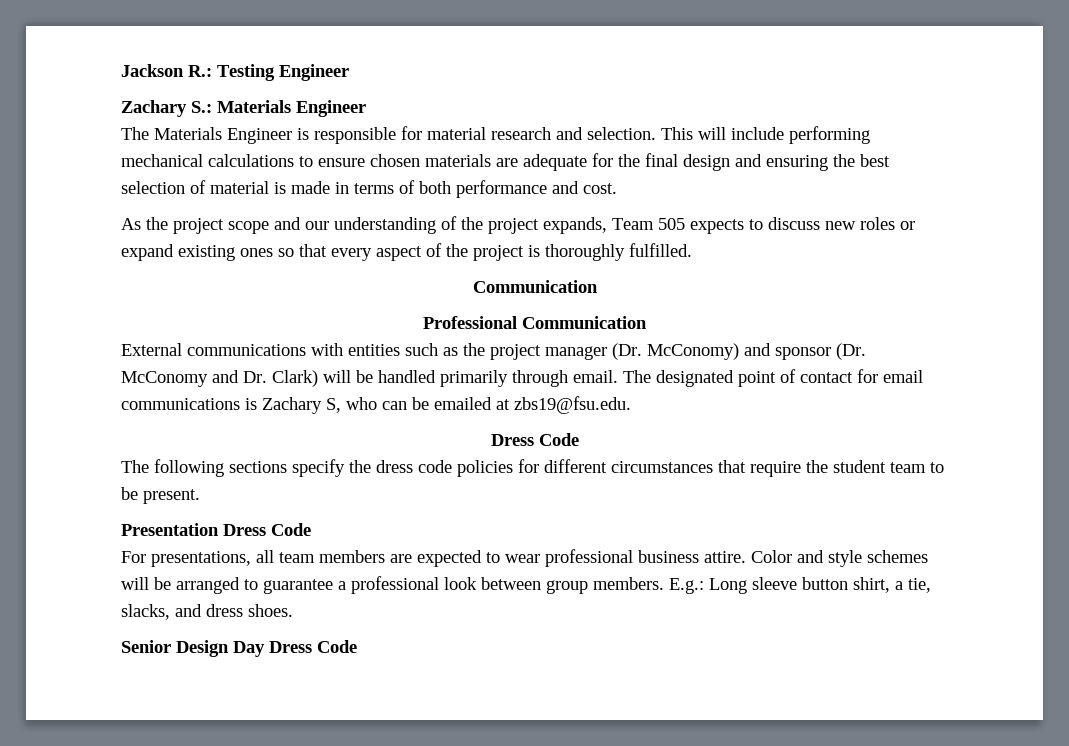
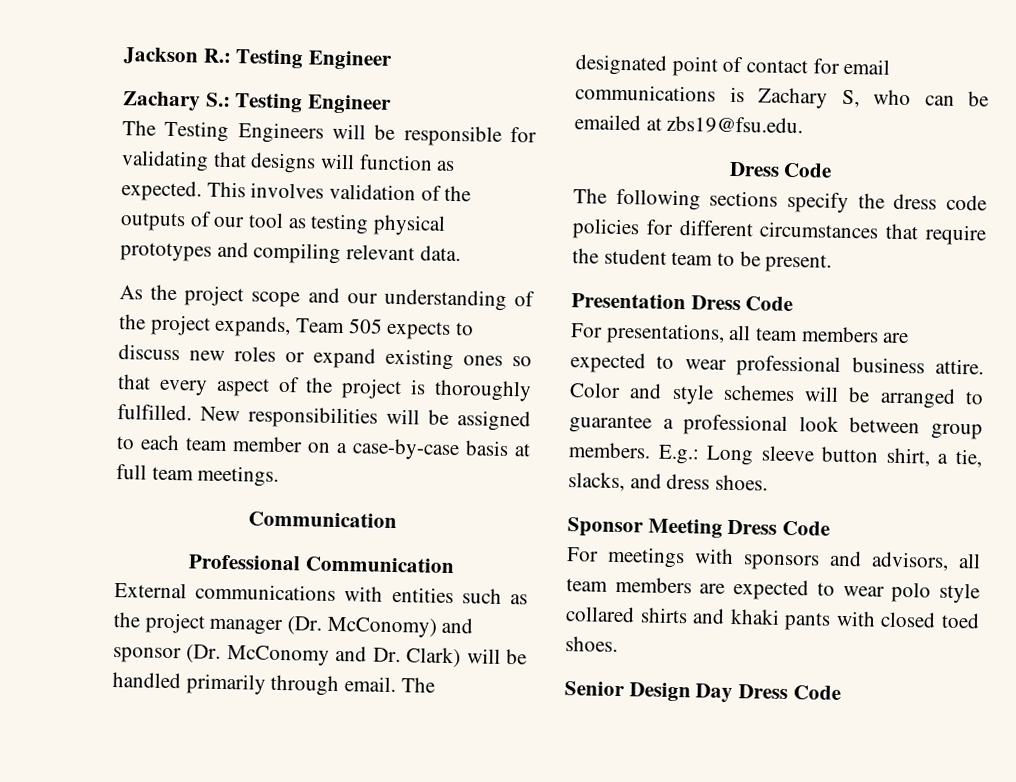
[217,100,291,113] Materials -> [234,93,304,113] Testing
[154,126,870,144] [121,153,890,171] [121,180,617,198] Materials Engineer is responsible for material research and selection. This will include performing mechanical calculations to ensure chosen materials are adequate for the final design and ensuring the best selection of material is made in terms of both performance and cost. -> [164,120,537,147] [121,150,456,174] [121,180,472,202] [120,211,447,236] [120,241,461,265] Testing Engineers will be responsible for validating that designs will function as expected. This involves validation of the outputs of our tool as testing physical prototypes and compiling relevant data.
(692, 250) none -> [200,406,531,432] [116,434,531,461] [116,464,280,487] New responsibilities will be assigned to each team member on a case-by-case basis at full team meetings.
(293, 610) none -> [567,517,831,538] [566,546,981,571] [566,576,980,604] [565,606,980,631] [565,636,618,652] // Sponsor Meeting Dress Code // For meetings with sponsors and advisors, all team members are expected to wear polo style collared shirts and khaki pants with closed toed shoes.

